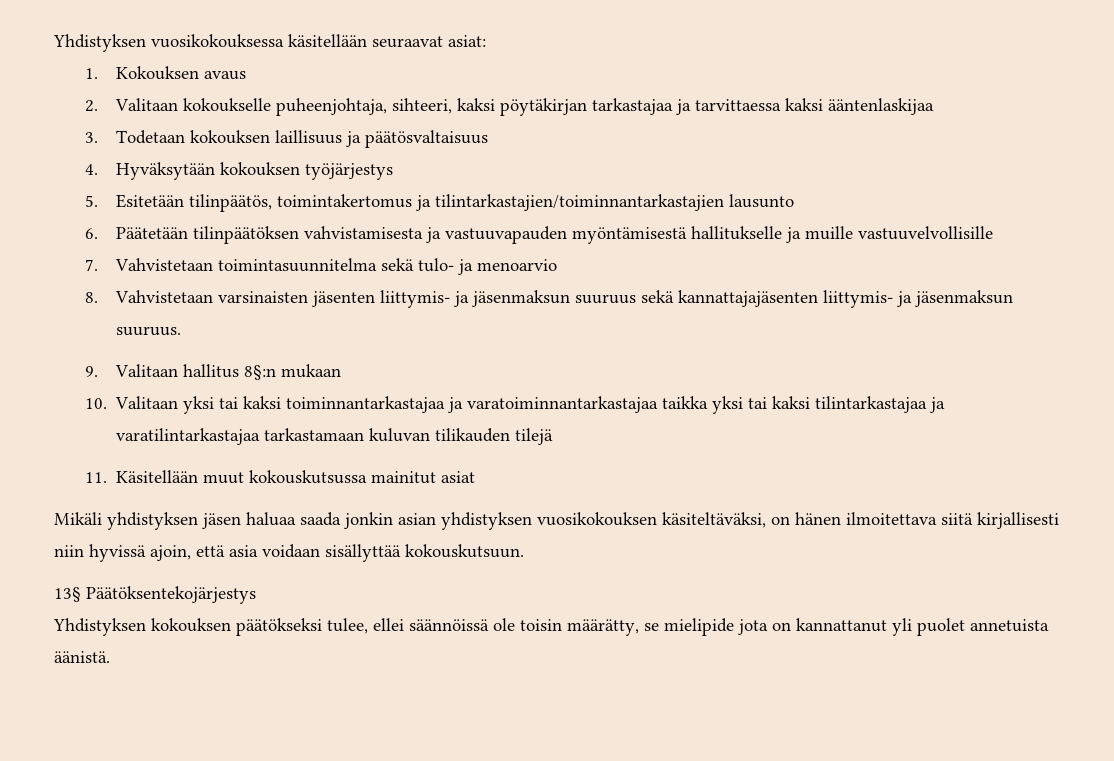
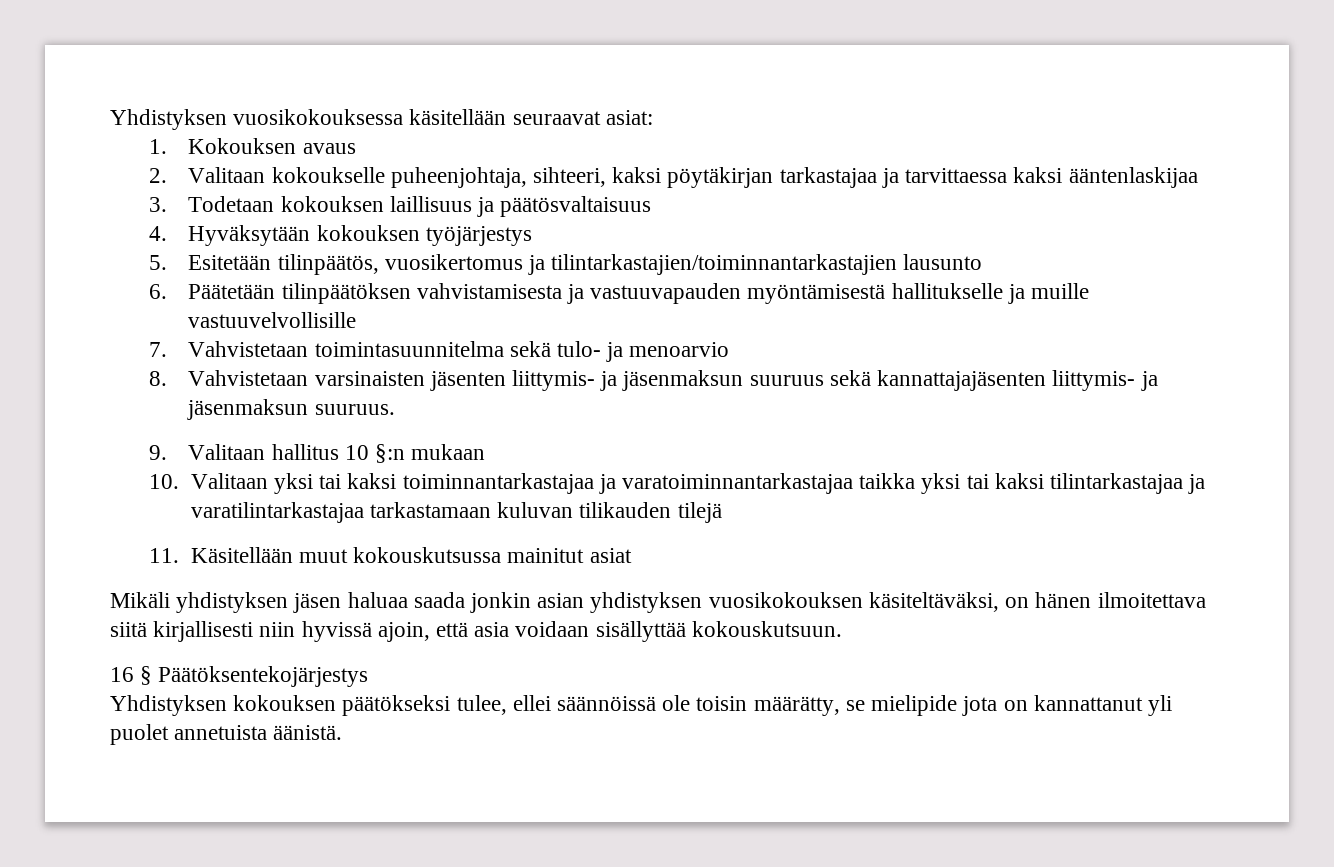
[276,194,412,208] toimintakertomus -> [384,254,523,270] vuosikertomus
[243,365,276,380] 8§:n -> [344,444,406,463] 10 §:n
[54,587,81,602] 13§ -> [110,666,153,685] 16 §

